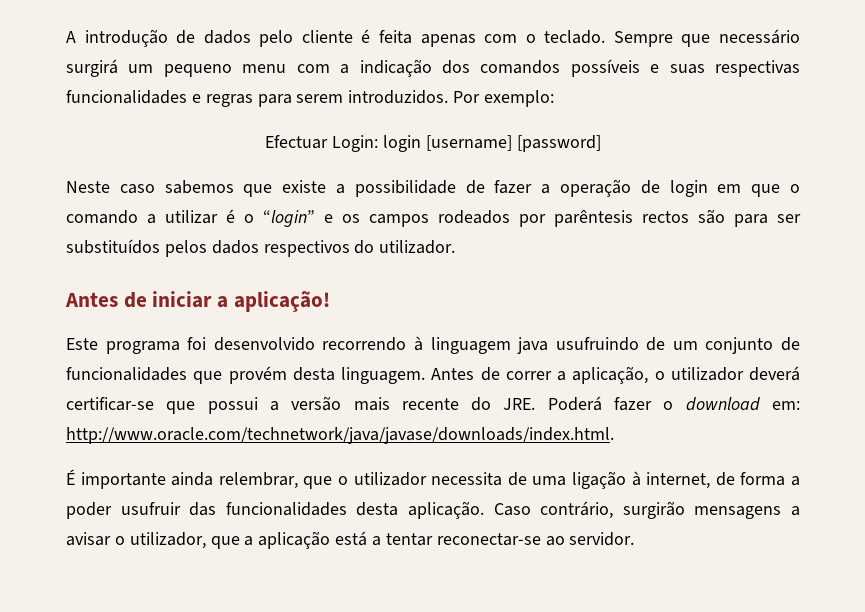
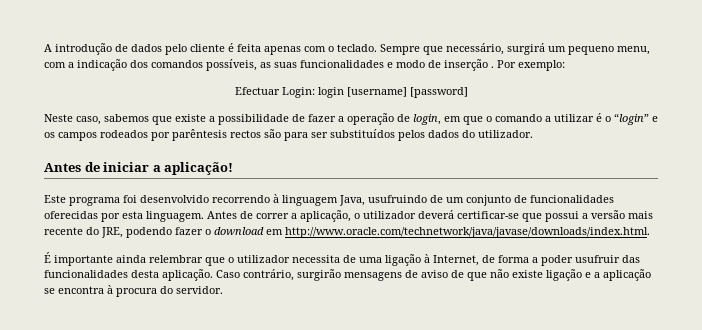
[718,29,800,44] necessário -> [446,43,504,55] necessário,
[242,64,287,73] menu -> [617,46,650,55] menu,
[570,59,800,77] [66,90,449,107] possíveis e suas respectivas funcionalidades e regras para serem introduzidos. -> [206,59,494,71] possíveis, as suas funcionalidades e modo de inserção .
[119,184,155,194] caso -> [76,116,101,125] caso,
[669,180,708,197] login -> [413,114,441,125] login,
[263,240,350,257] respectivos -> (459, 134) none
[517,337,549,354] java -> [339,195,365,206] Java,
[193,366,335,384] que provém desta -> [44,211,143,222] oferecidas por esta
[503,396,602,411] JRE. Poderá -> [101,227,172,238] JRE, podendo
[772,401,800,410] em: -> [266,229,283,235] em
[218,472,298,489] relembrar, -> [149,255,203,263] relembrar
[646,472,711,489] internet, -> [433,255,479,266] Internet,
[791,506,801,516] [66,531,565,549] a avisar o utilizador, que a aplicação está a tentar reconectar-se ao -> [405,269,651,281] [44,285,173,297] de aviso de que não existe ligação e a aplicação se encontra à procura do

